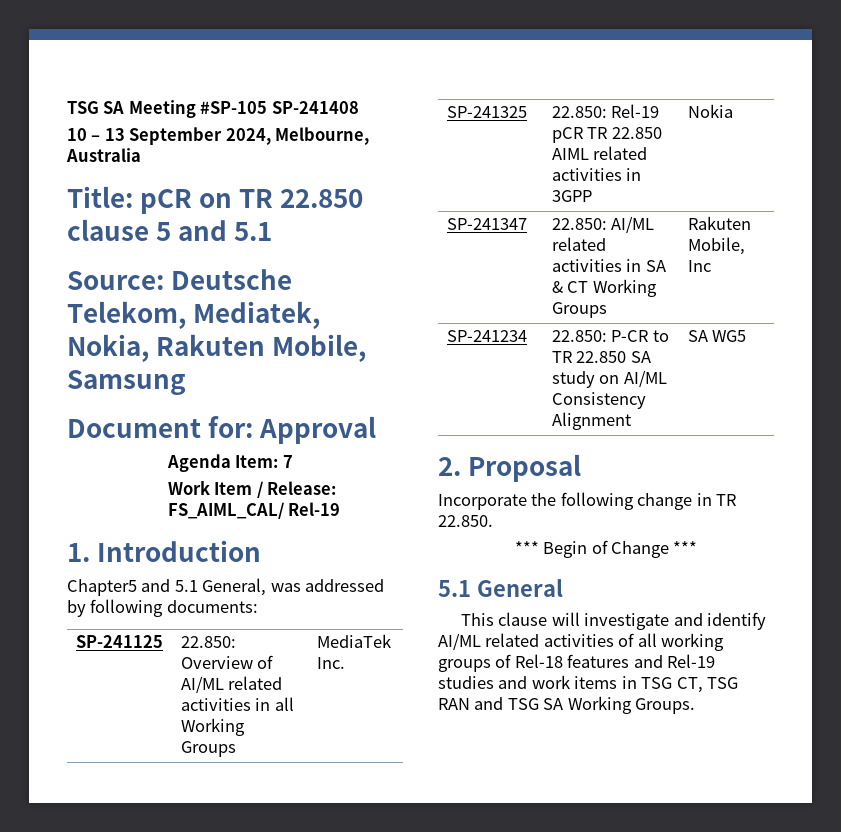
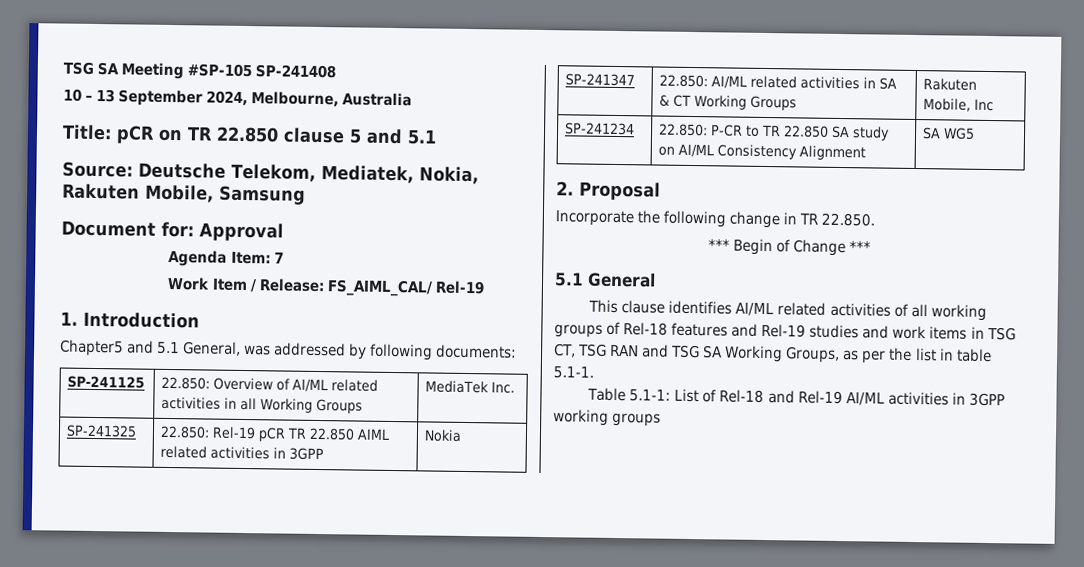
[551,612,767,630] will investigate and identify -> [668,300,733,315] identifies
[635,698,696,714] Groups. -> [785,346,992,364] [553,366,594,379] [587,387,1005,407] [553,409,662,427] Groups, as per the list in table 5.1-1. // Table 5.1-1: List of Rel-18 and Rel-19 AI/ML activities in 3GPP working groups

